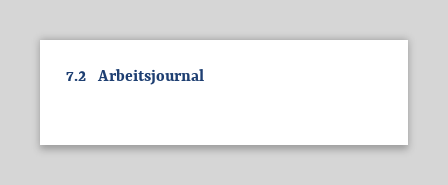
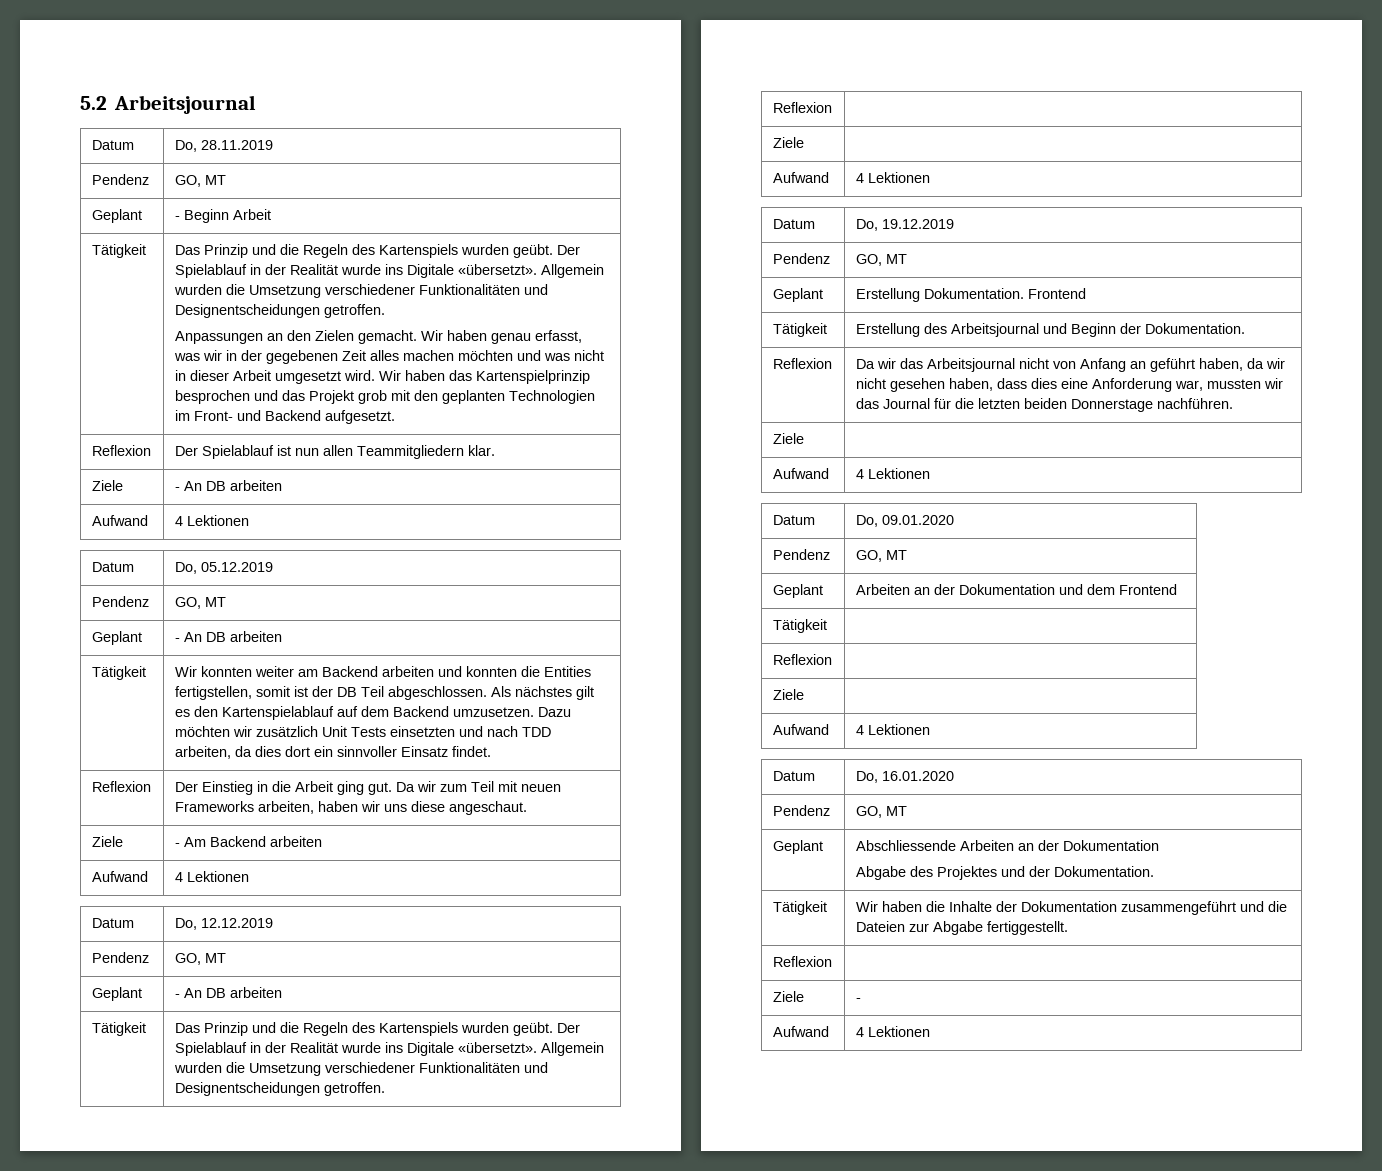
[66,69,204,85] 7.2 Arbeitsjournal -> [80,95,256,114] [91,140,134,150] [174,140,273,152] [91,174,149,185] [174,175,226,187] [91,209,142,223] [174,209,271,223] [91,244,146,258] [174,244,580,258] [174,264,604,278] [173,284,548,298] [174,304,385,318] [174,330,582,344] [173,350,604,364] [174,370,590,384] [174,390,595,404] [174,410,395,424] [91,445,151,456] [174,445,495,459] [91,480,123,491] [174,480,282,491] [91,515,148,526] [174,515,249,526] [91,562,134,572] [174,562,273,574] [91,596,149,607] [174,597,226,609] [91,631,142,645] [174,631,282,642] [91,666,146,680] [174,666,591,677] [174,686,594,700] [174,706,571,720] [174,726,551,737] [174,746,491,759] [91,781,151,792] [174,781,561,795] [174,801,527,815] [91,836,123,847] [174,836,322,847] [91,871,148,882] [174,871,249,882] [91,918,134,928] [174,918,273,930] [91,952,149,963] [174,953,226,965] [91,987,142,1001] [174,987,282,998] [91,1022,146,1036] [174,1022,580,1036] [174,1042,604,1056] [173,1062,548,1076] [174,1082,385,1096] [772,102,832,113] [772,137,804,148] [772,172,829,183] [855,172,930,183] [772,219,815,229] [855,219,954,231] [772,253,830,264] [855,254,907,266] [772,288,823,302] [855,288,1086,302] [772,323,827,337] [855,323,1245,337] [772,358,832,369] [855,358,1285,372] [855,378,1283,392] [855,398,1233,412] [772,433,804,444] [772,468,829,479] [855,468,930,479] [772,515,815,525] [855,515,954,527] [772,549,830,560] [855,550,907,562] [772,584,823,598] [855,584,1177,595] [772,619,827,633] [772,654,832,665] [772,689,804,700] [772,724,829,735] [855,724,930,735] [772,771,815,781] [855,771,954,783] [772,805,830,816] [855,806,907,818] [772,840,823,854] [855,840,1159,851] [855,866,1154,880] [772,901,827,915] [855,901,1287,915] [855,921,1068,935] [772,956,832,967] [772,991,804,1002] [855,998,861,1002] [772,1026,829,1037] [855,1026,930,1037] 5.2 Arbeitsjournal // Datum | Do, 28.11.2019 // Pendenz | GO, MT // Geplant | - Beginn Arbeit // Tätigkeit | Das Prinzip und die Regeln des Kartenspiels wurden geübt. Der Spielablauf in der Realität wurde ins Digitale «übersetzt». Allgemein wurden die Umsetzung verschiedener Funktionalitäten und Designentscheidungen getroffen. // Anpassungen an den Zielen gemacht. Wir haben genau erfasst, was wir in der gegebenen Zeit alles machen möchten und was nicht in dieser Arbeit umgesetzt wird. Wir haben das Kartenspielprinzip besprochen und das Projekt grob mit den geplanten Technologien im Front- und Backend aufgesetzt. // Reflexion | Der Spielablauf ist nun allen Teammitgliedern klar. // Ziele | - An DB arbeiten // Aufwand | 4 Lektionen // Datum | Do, 05.12.2019 // Pendenz | GO, MT // Geplant | - An DB arbeiten // Tätigkeit | Wir konnten weiter am Backend arbeiten und konnten die Entities fertigstellen, somit ist der DB Teil abgeschlossen. Als nächstes gilt es den Kartenspielablauf auf dem Backend umzusetzen. Dazu möchten wir zusätzlich Unit Tests einsetzten und nach TDD arbeiten, da dies dort ein sinnvoller Einsatz findet. // Reflexion | Der Einstieg in die Arbeit ging gut. Da wir zum Teil mit neuen Frameworks arbeiten, haben wir uns diese angeschaut. // Ziele | - Am Backend arbeiten // Aufwand | 4 Lektionen // Datum | Do, 12.12.2019 // Pendenz | GO, MT // Geplant | - An DB arbeiten // Tätigkeit | Das Prinzip und die Regeln des Kartenspiels wurden geübt. Der Spielablauf in der Realität wurde ins Digitale «übersetzt». Allgemein wurden die Umsetzung verschiedener Funktionalitäten und Designentscheidungen getroffen. // Reflexion | // Ziele | // Aufwand | 4 Lektionen // Datum | Do, 19.12.2019 // Pendenz | GO, MT // Geplant | Erstellung Dokumentation. Frontend // Tätigkeit | Erstellung des Arbeitsjournal und Beginn der Dokumentation. // Reflexion | Da wir das Arbeitsjournal nicht von Anfang an geführt haben, da wir nicht gesehen haben, dass dies eine Anforderung war, mussten wir das Journal für die letzten beiden Donnerstage nachführen. // Ziele | // Aufwand | 4 Lektionen // Datum | Do, 09.01.2020 // Pendenz | GO, MT // Geplant | Arbeiten an der Dokumentation und dem Frontend // Tätigkeit | // Reflexion | // Ziele | // Aufwand | 4 Lektionen // Datum | Do, 16.01.2020 // Pendenz | GO, MT // Geplant | Abschliessende Arbeiten an der Dokumentation // Abgabe des Projektes und der Dokumentation. // Tätigkeit | Wir haben die Inhalte der Dokumentation zusammengeführt und die Dateien zur Abgabe fertiggestellt. // Reflexion | // Ziele | - // Aufwand | 4 Lektionen

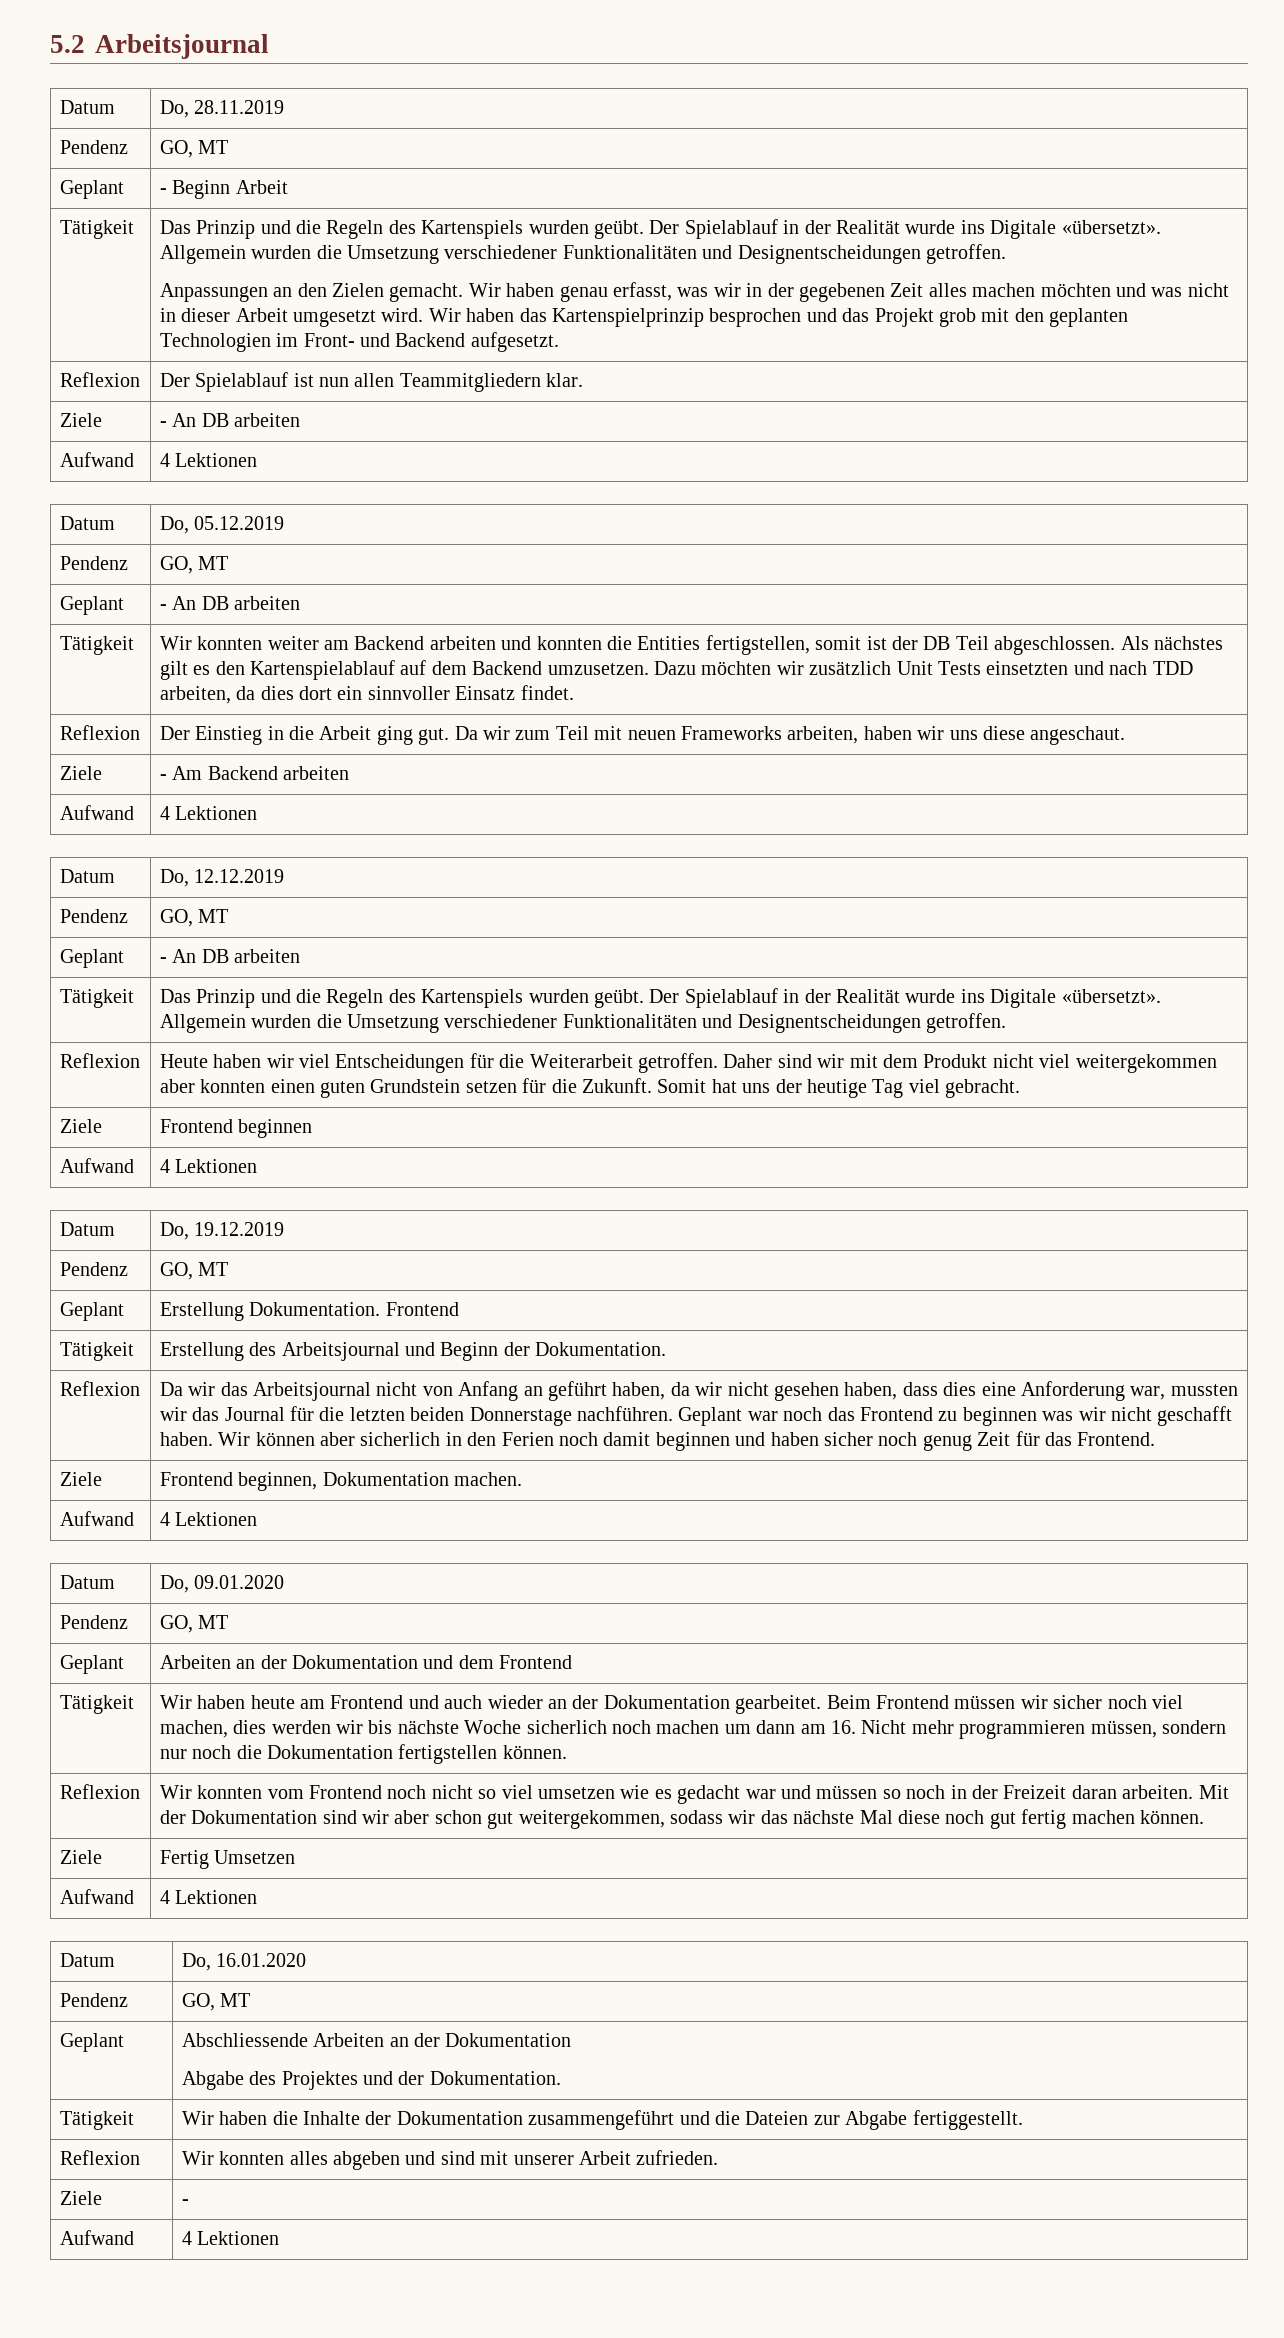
[772,137,804,148] // Ziele | -> [159,1053,1217,1073] [159,1078,1021,1098] [59,1119,102,1133] [159,1119,313,1138] Heute haben wir viel Entscheidungen für die Weiterarbeit getroffen. Daher sind wir mit dem Produkt nicht viel weitergekommen aber konnten einen guten Grundstein setzen für die Zukunft. Somit hat uns der heutige Tag viel gebracht. // Ziele | Frontend beginnen
[772,433,804,444] // Ziele | -> [678,1406,1233,1426] [159,1431,1156,1451] [59,1472,102,1486] [159,1472,522,1491] Geplant war noch das Frontend zu beginnen was wir nicht geschafft haben. Wir können aber sicherlich in den Ferien noch damit beginnen und haben sicher noch genug Zeit für das Frontend. // Ziele | Frontend beginnen, Dokumentation machen.
[772,654,832,665] [772,689,804,700] // Reflexion | // Ziele | -> [159,1695,1183,1714] [159,1720,1226,1739] [159,1744,567,1764] [59,1784,140,1799] [159,1785,1229,1804] [159,1809,1204,1829] [59,1850,102,1864] [159,1850,296,1869] Wir haben heute am Frontend und auch wieder an der Dokumentation gearbeitet. Beim Frontend müssen wir sicher noch viel machen, dies werden wir bis nächste Woche sicherlich noch machen um dann am 16. Nicht mehr programmieren müssen, sondern nur noch die Dokumentation fertigstellen können. // Reflexion | Wir konnten vom Frontend noch nicht so viel umsetzen wie es gedacht war und müssen so noch in der Freizeit daran arbeiten. Mit der Dokumentation sind wir aber schon gut weitergekommen, sodass wir das nächste Mal diese noch gut fertig machen können. // Ziele | Fertig Umsetzen
(832, 961) none -> [181,2150,719,2170] Wir konnten alles abgeben und sind mit unserer Arbeit zufrieden.

